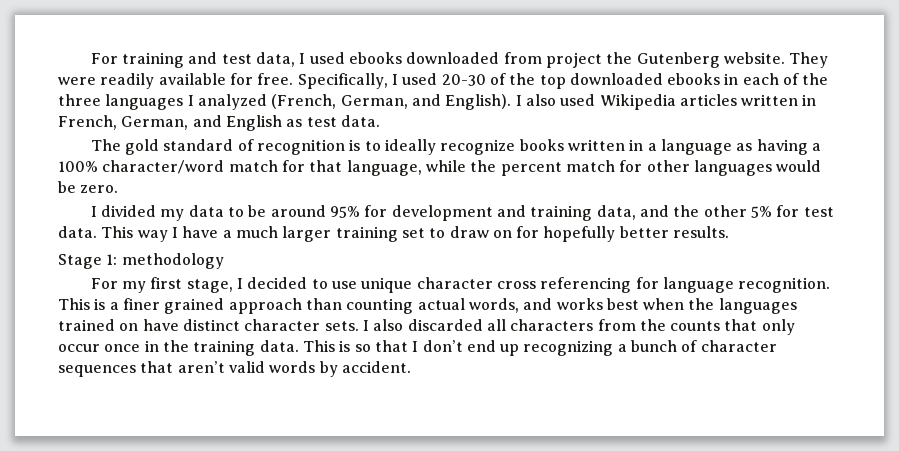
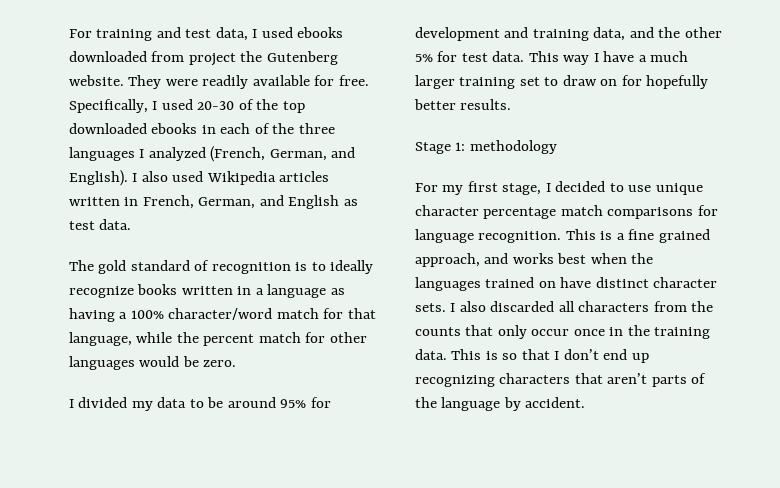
[497,277,632,293] cross referencing -> [483,205,694,219] percentage match comparisons
[122,298,519,314] finer grained approach than counting actual words, -> [628,229,710,243] [415,253,480,267] fine grained approach,
[617,340,777,352] [58,361,316,377] a bunch of character sequences that aren’t valid words -> [499,373,707,387] [415,397,501,411] characters that aren’t parts of the language

